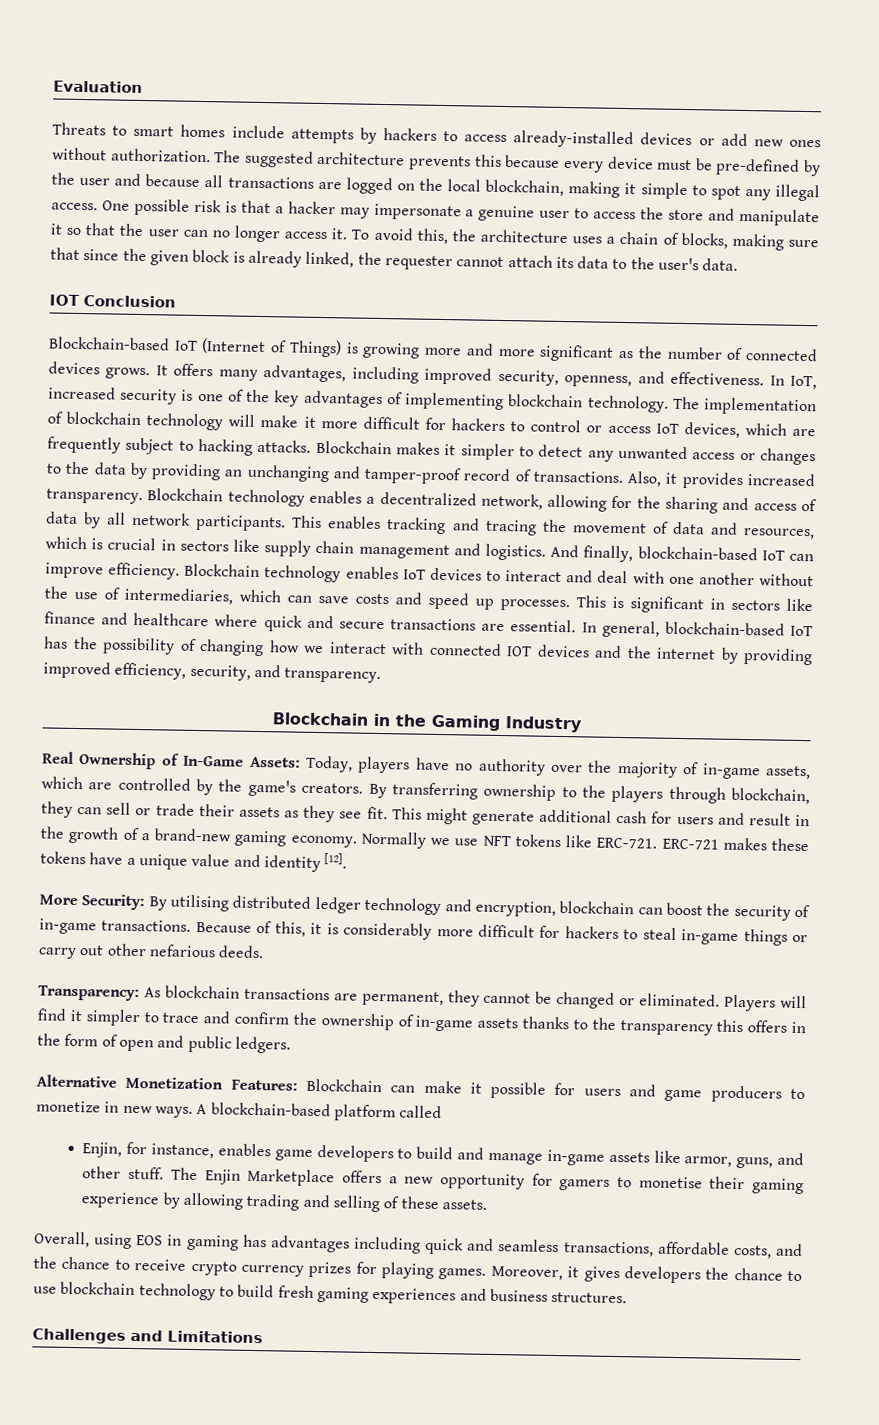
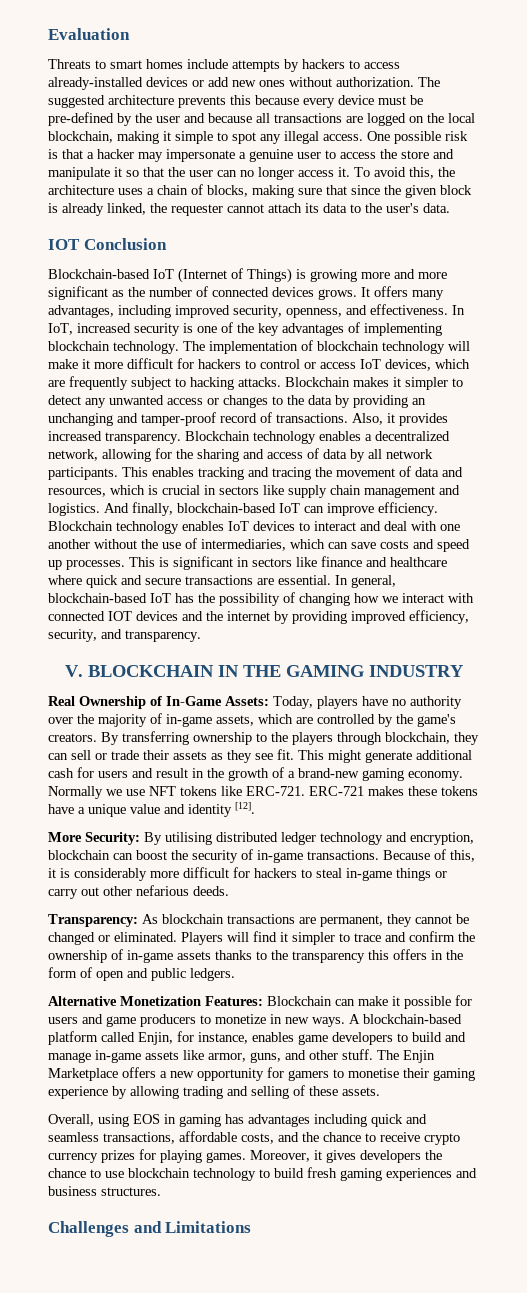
[272,712,582,733] Blockchain in the Gaming Industry -> [64,665,464,677] V. BLOCKCHAIN IN THE GAMING INDUSTRY
(443, 1112) // -> (135, 1037) none

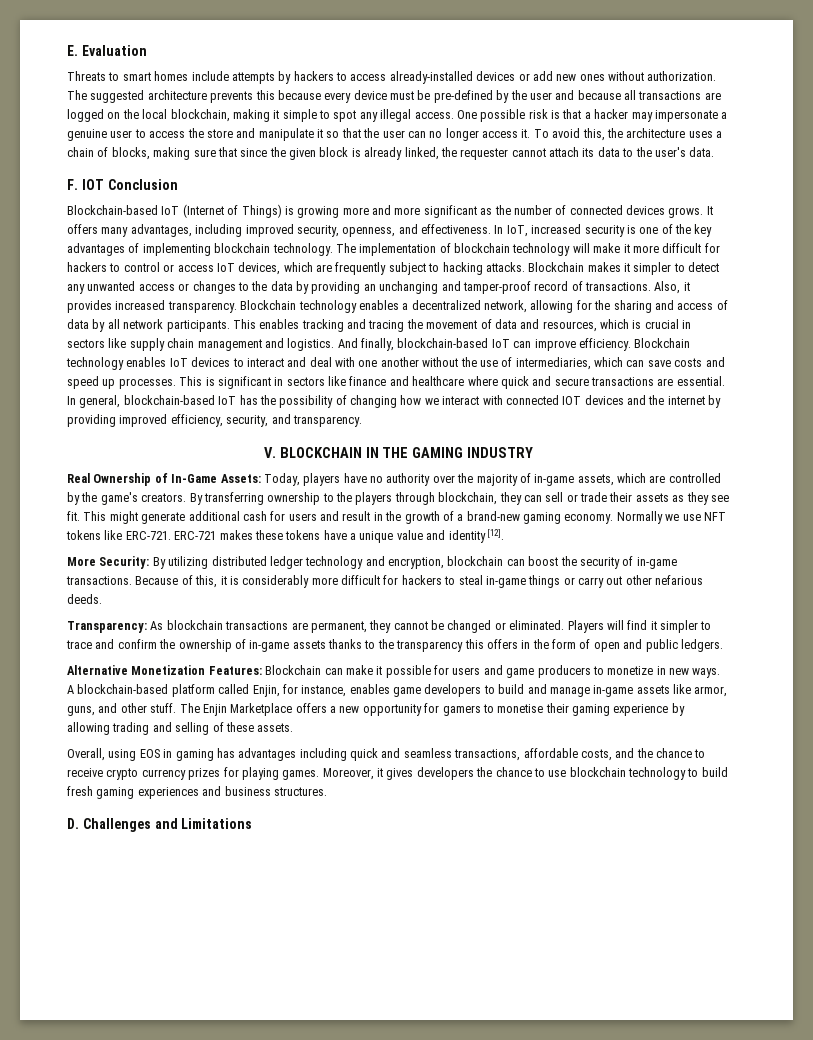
(48, 34) none -> [67,45,78,56] E.
(450, 208) none -> [67,179,78,190] F.
[165,832,212,845] utilising -> [168,556,209,569] utilizing
(161, 1191) none -> [67,818,79,829] D.

